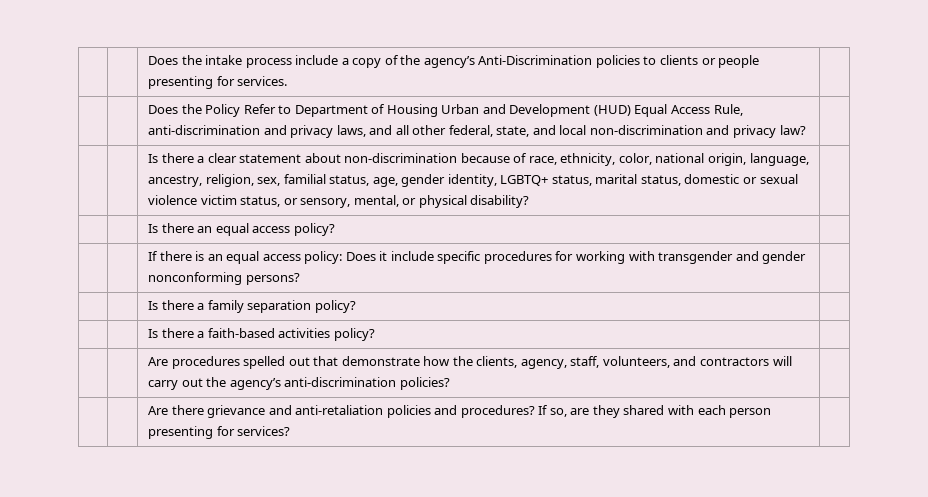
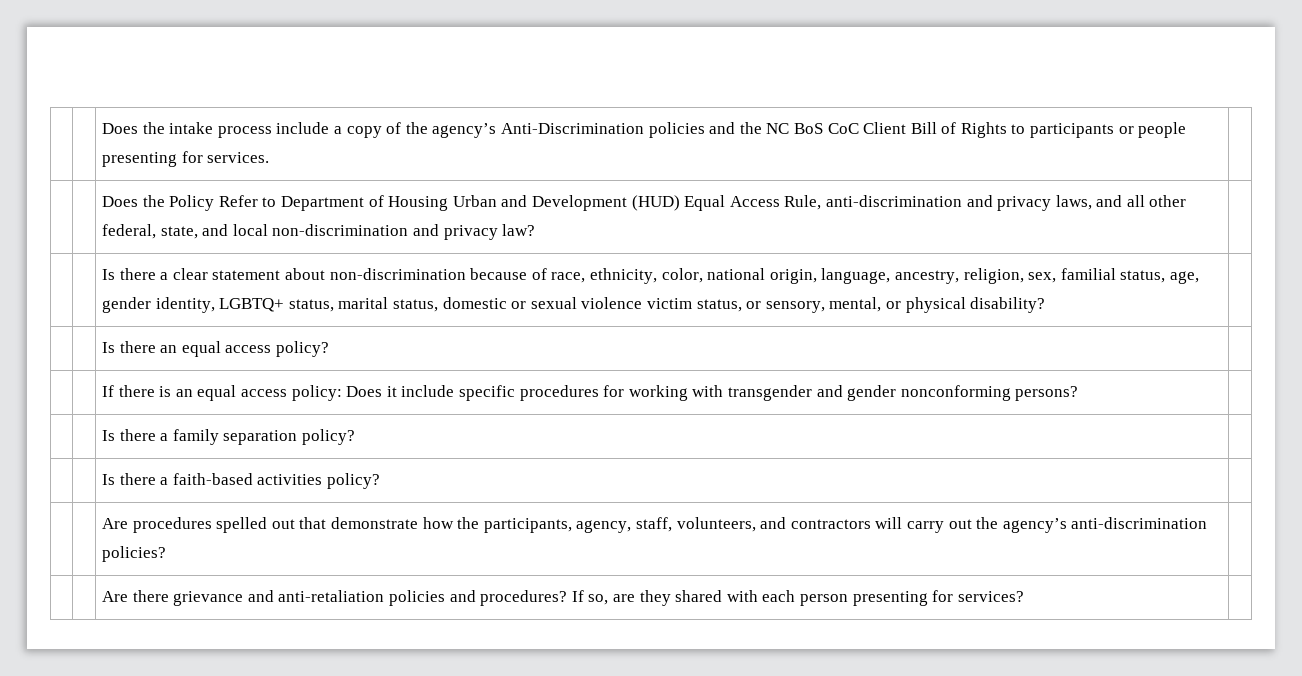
[643,55,698,65] to clients -> [709,122,1115,138] and the NC BoS CoC Client Bill of Rights to participants
[476,356,518,368] clients, -> [483,518,572,533] participants,

